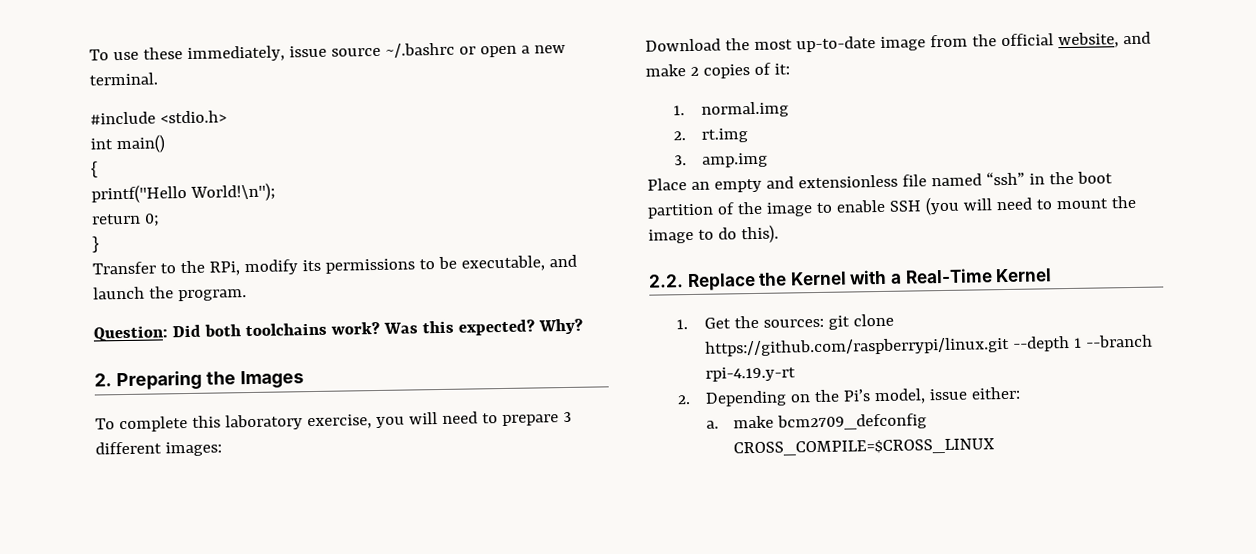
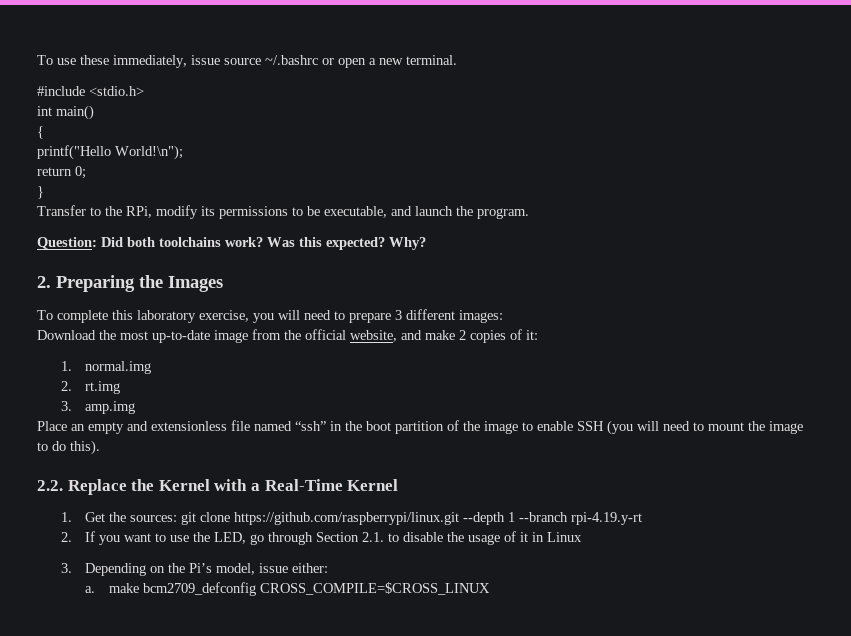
(692, 400) none -> [84,531,582,545] [60,563,72,573] If you want to use the LED, go through Section 2.1. to disable the usage of it in Linux // 3.

